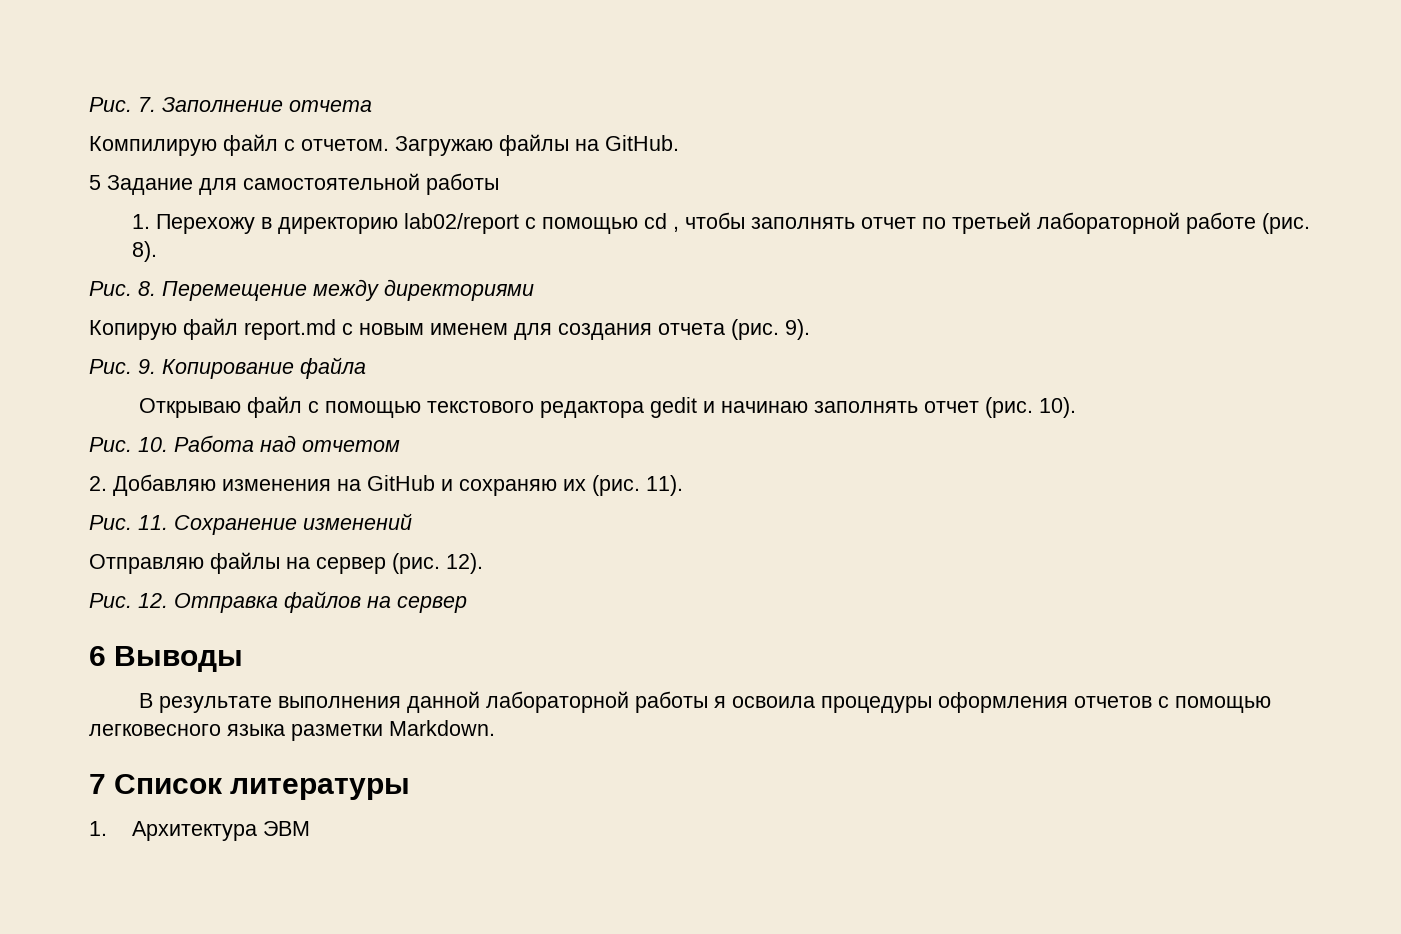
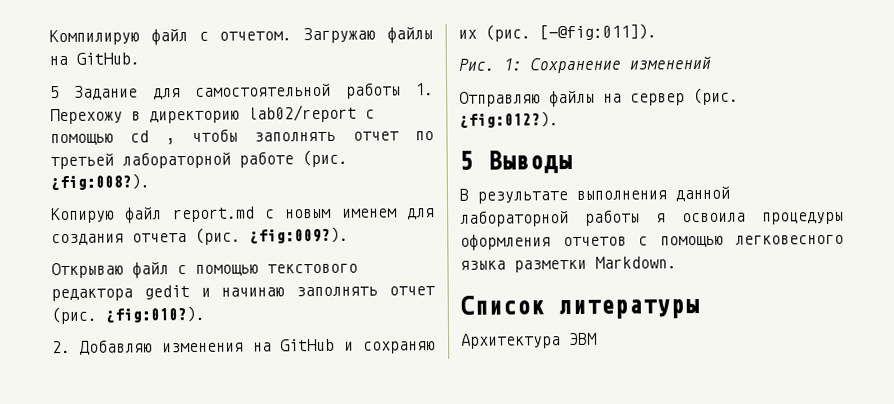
[89,97,372,112] Рис. 7. Заполнение отчета // -> (49, 37) none
(499, 184) // -> (401, 90) none
[131,241,157,262] [89,279,534,301] 8). // Рис. 8. Перемещение между директориями -> [50,173,150,191] ¿fig:008?).
[785,319,810,340] [89,357,366,379] 9). // Рис. 9. Копирование файла -> [249,226,349,244] ¿fig:009?).
[1038,397,1076,418] [89,435,400,452] 10). // Рис. 10. Работа над отчетом -> [105,305,205,323] ¿fig:010?).
[646,475,683,496] [89,515,168,530] 11). // Рис. 11. -> [539,23,657,41] [458,58,522,71] [-@fig:011]). // Рис. 1:
[446,553,483,574] [89,591,467,613] [89,646,106,666] 12). // Рис. 12. Отправка файлов на сервер // 6 -> [459,111,559,128] [459,150,474,170] ¿fig:012?). // 5
[89,774,106,794] 7 -> (677, 262) none
[89,821,107,836] 1. -> (699, 309) none

